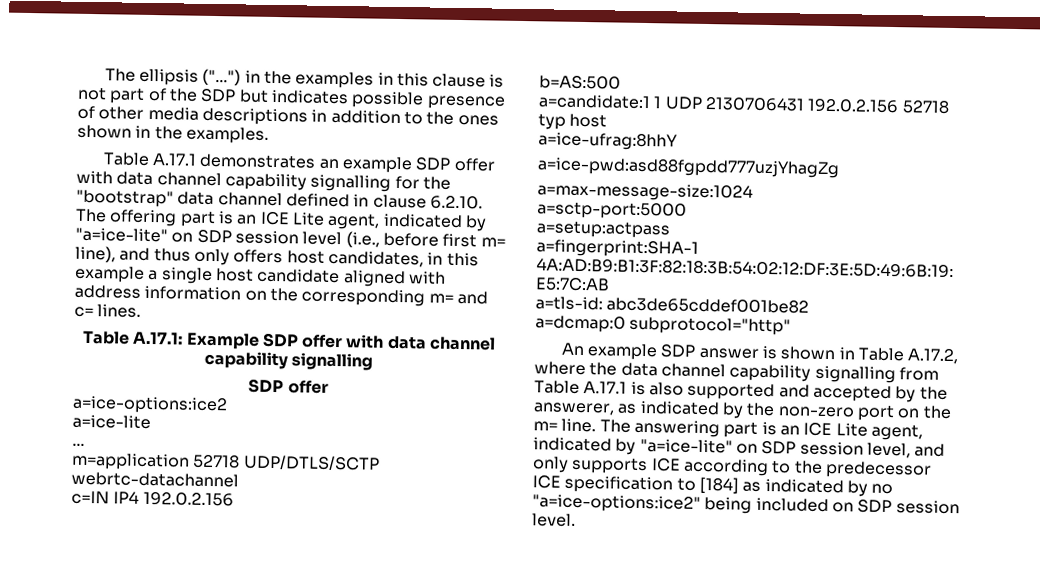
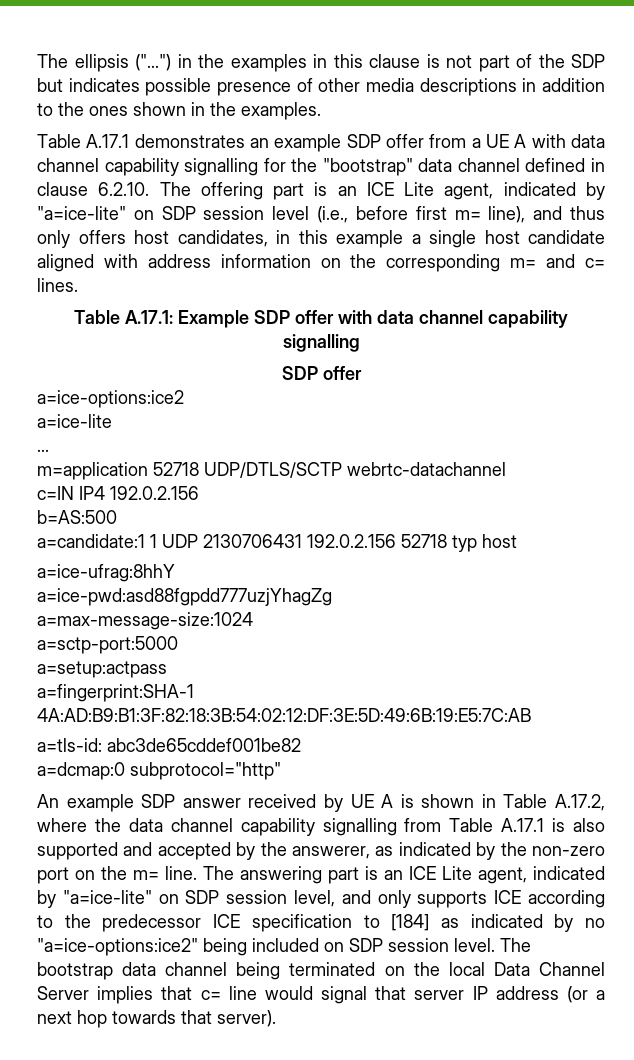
(496, 164) none -> [429,134,527,148] from a UE A
(759, 353) none -> [248,794,394,812] received by UE A
(576, 520) none -> [500,938,531,952] [37,962,605,980] [37,986,605,1004] [37,1010,276,1028] The bootstrap data channel being terminated on the local Data Channel Server implies that c= line would signal that server IP address (or a next hop towards that server).

